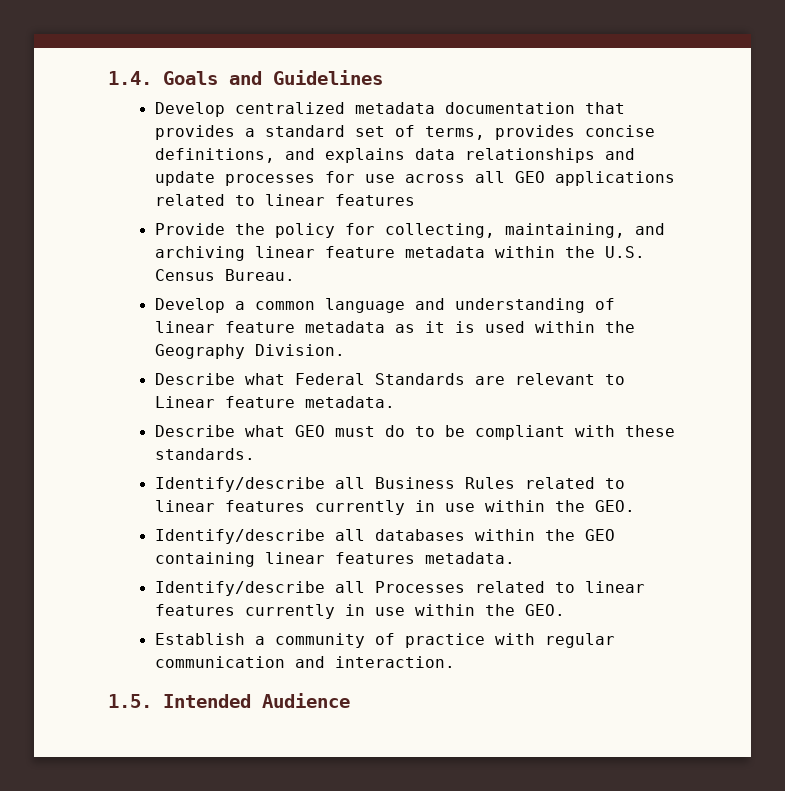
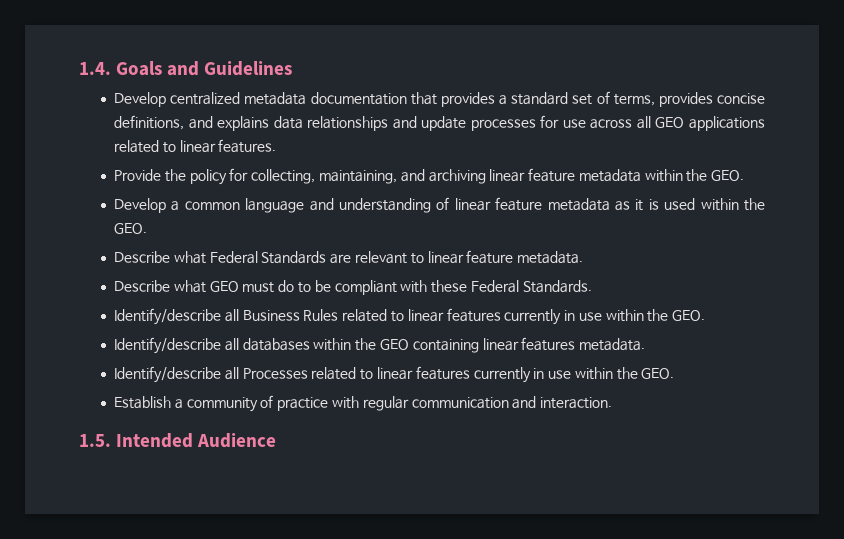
[334,194,415,206] features -> [218,139,277,153] features.
[604,246,645,258] [154,269,295,281] U.S. Census Bureau. -> [711,170,745,181] GEO.
[154,344,345,359] Geography Division. -> [114,223,148,234] GEO.
[154,396,215,408] Linear -> [427,251,464,264] linear
[154,448,255,460] standards. -> [470,280,592,293] Federal Standards.

